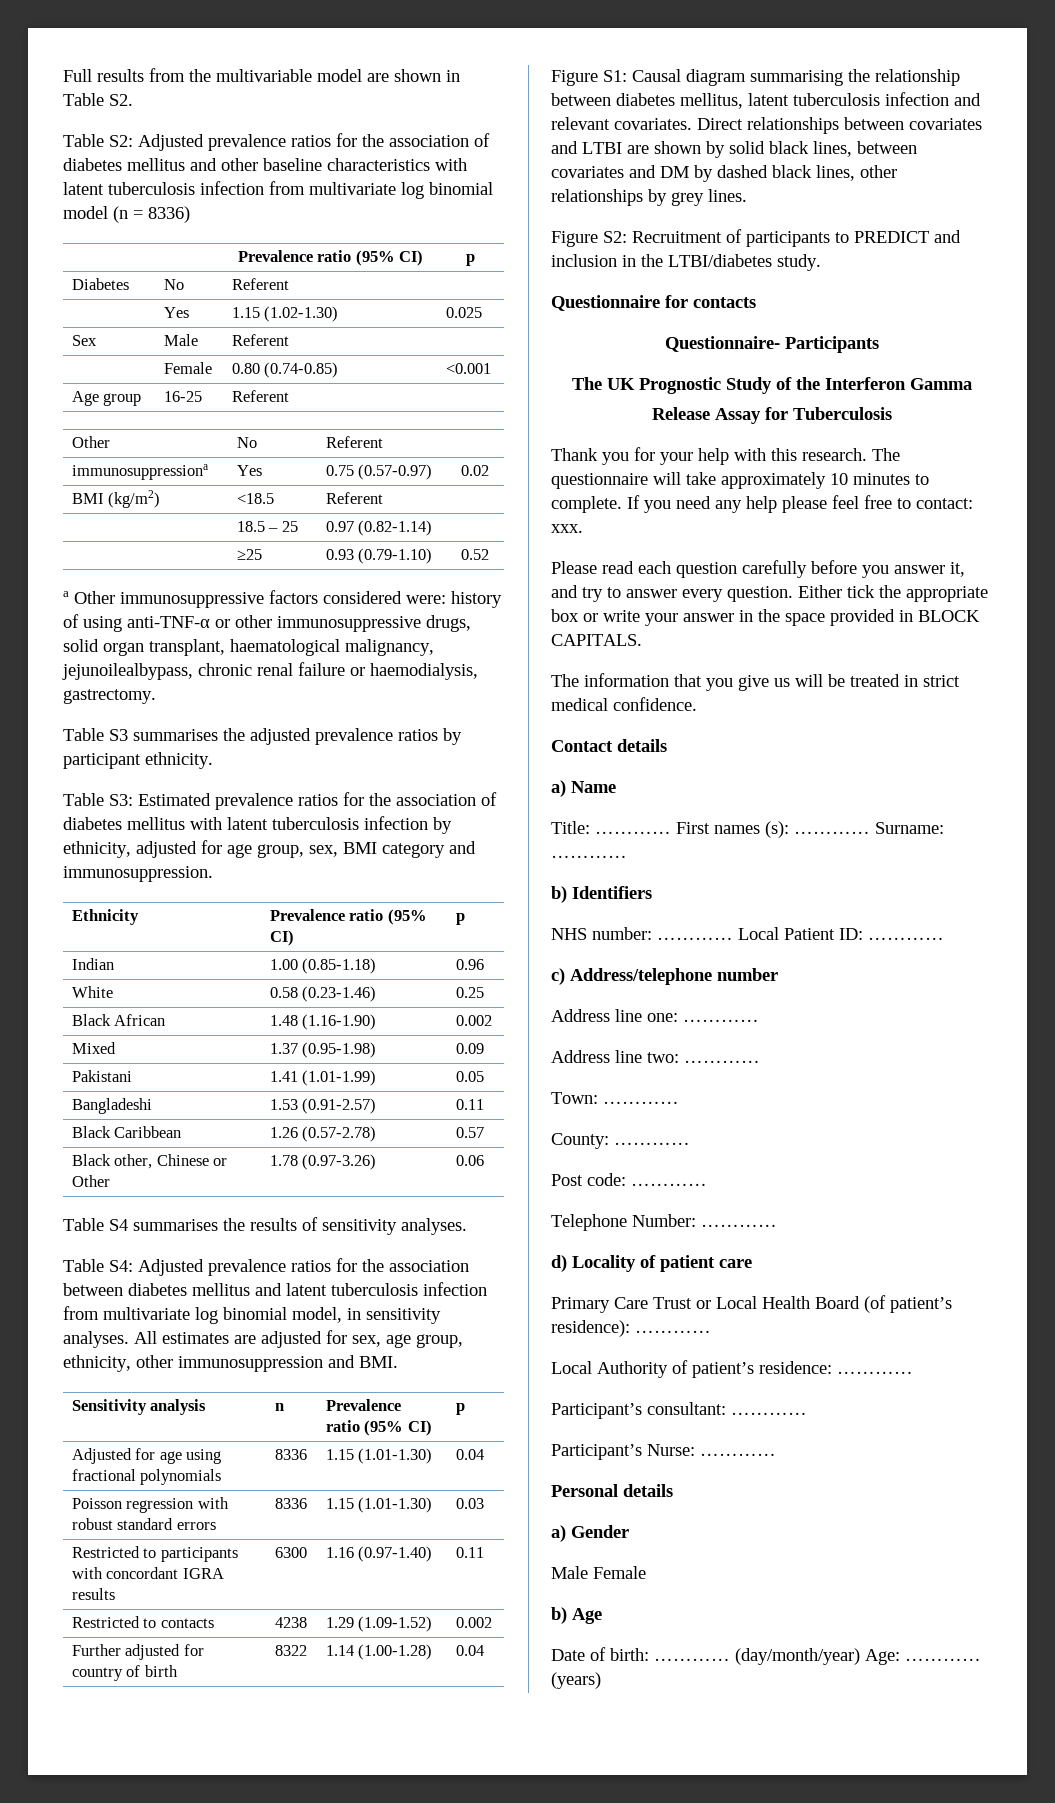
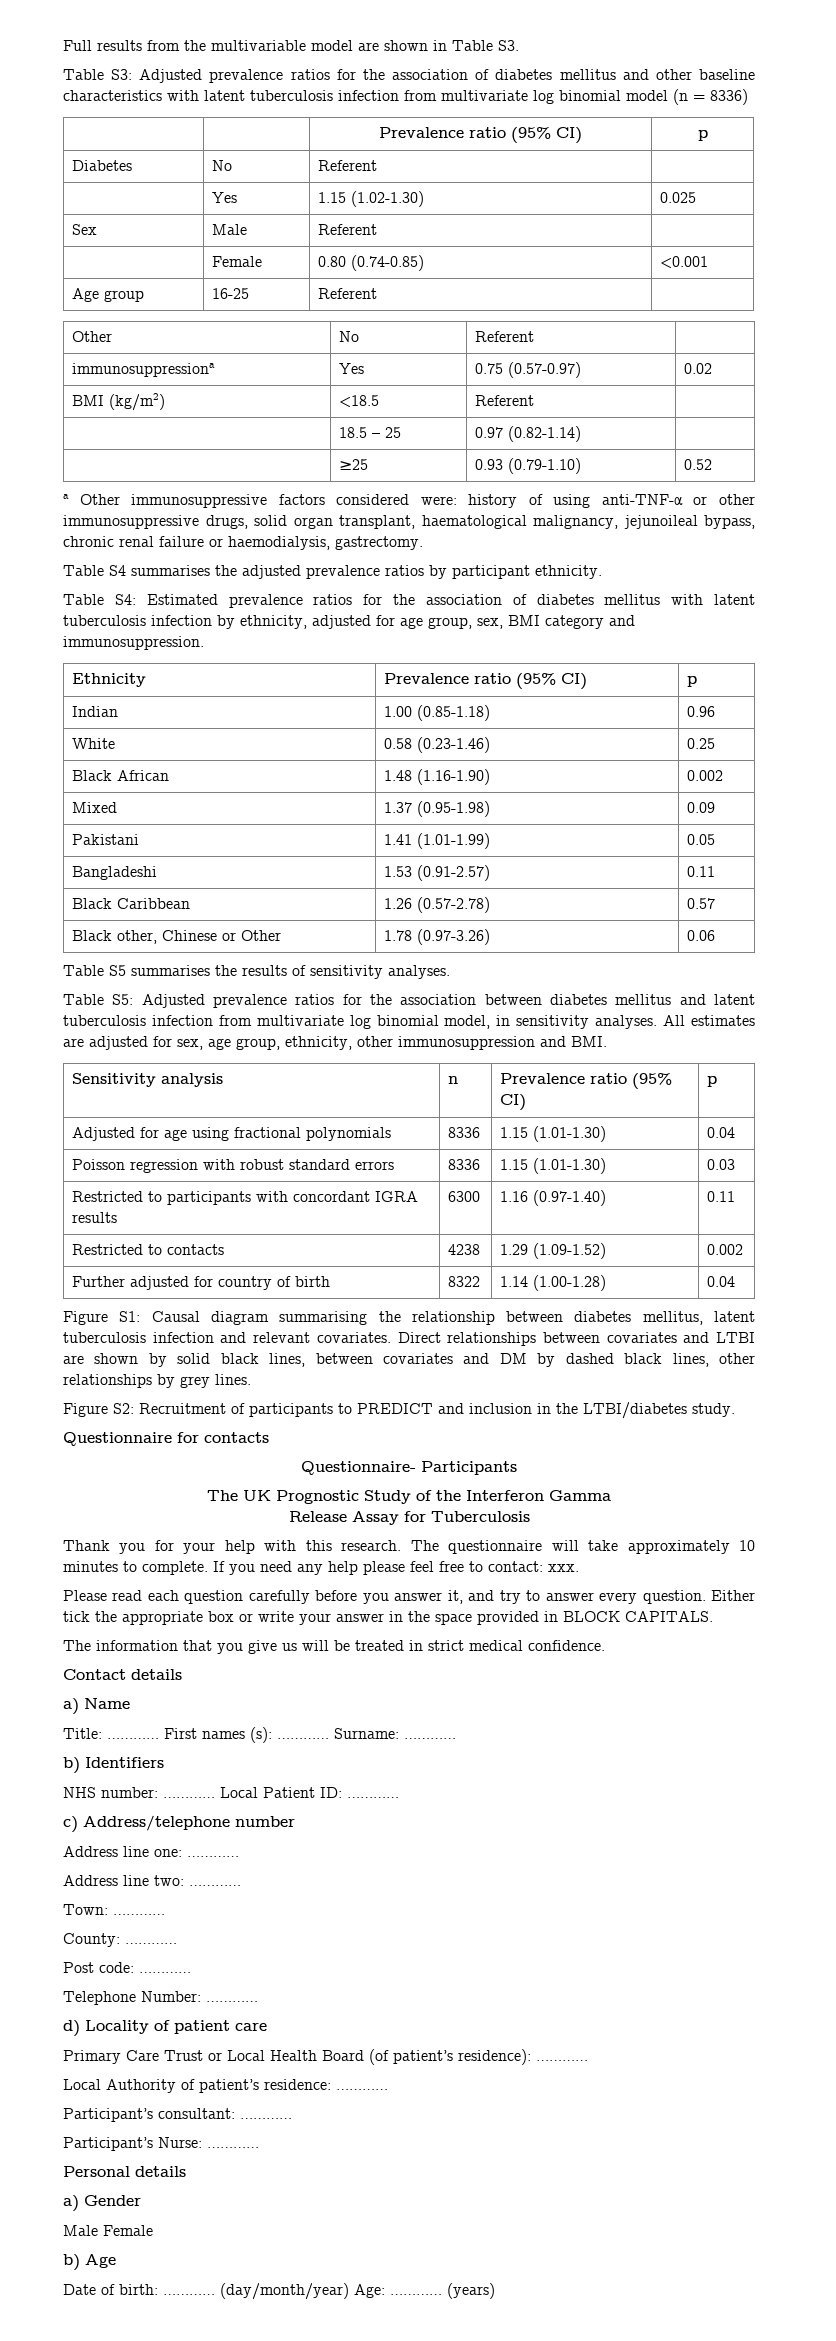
[109,94,133,106] [63,134,133,147] S2. // Table S2: -> [498,40,519,51] [63,69,133,80] S3. // Table S3:
[62,663,193,680] jejunoilealbypass, -> [623,515,755,529] jejunoileal bypass,
[109,729,128,741] S3 -> [109,565,126,576] S4
[109,794,133,806] S3: -> [114,594,136,605] S4:
[109,1219,128,1231] S4 -> [109,965,126,976] S5
[109,1260,133,1272] S4: -> [112,994,134,1005] S5:

